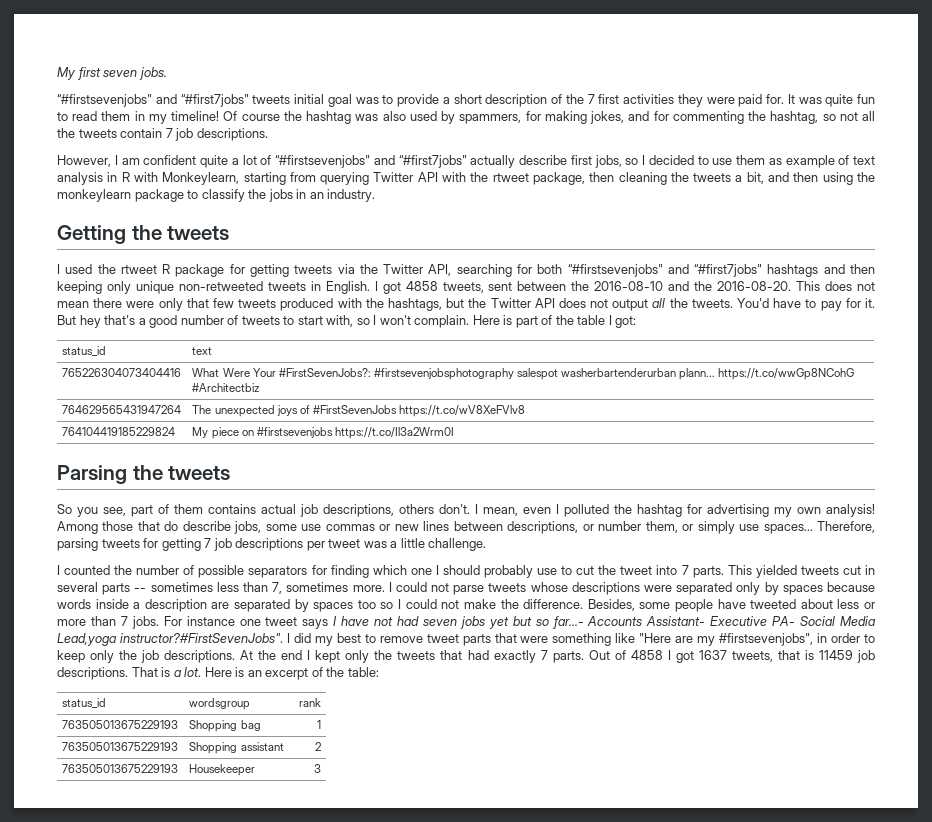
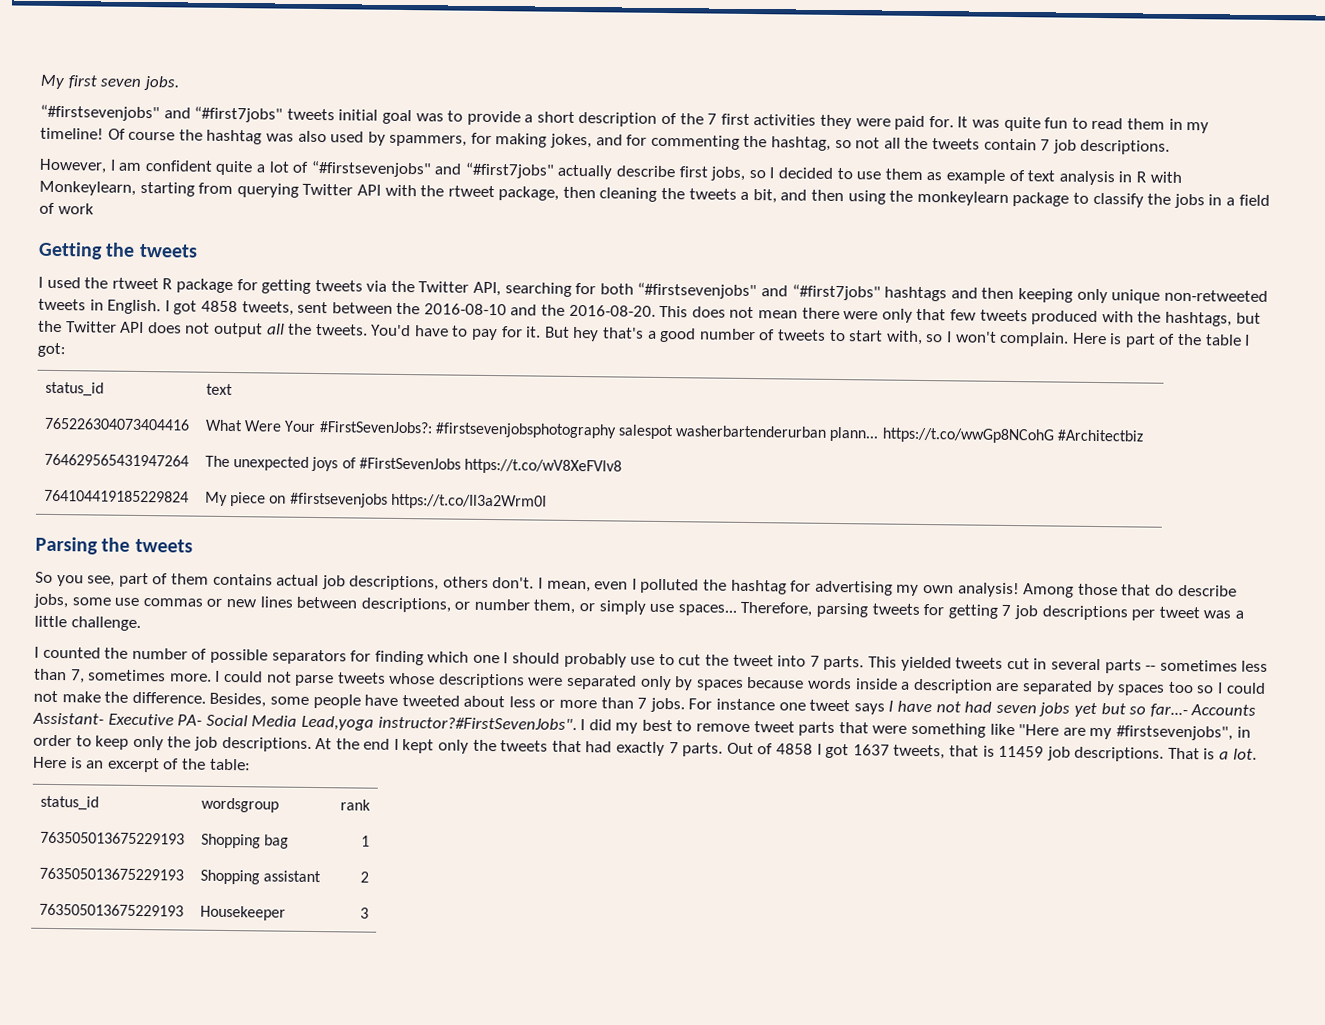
[309,189,376,202] an industry. -> [1225,194,1270,206] [39,202,94,215] a field of work

